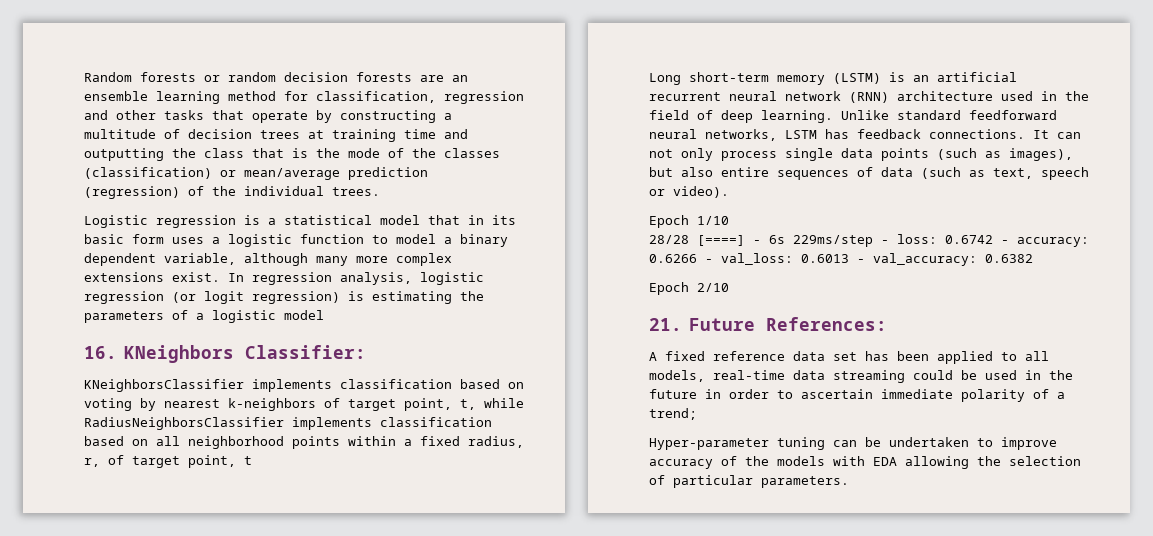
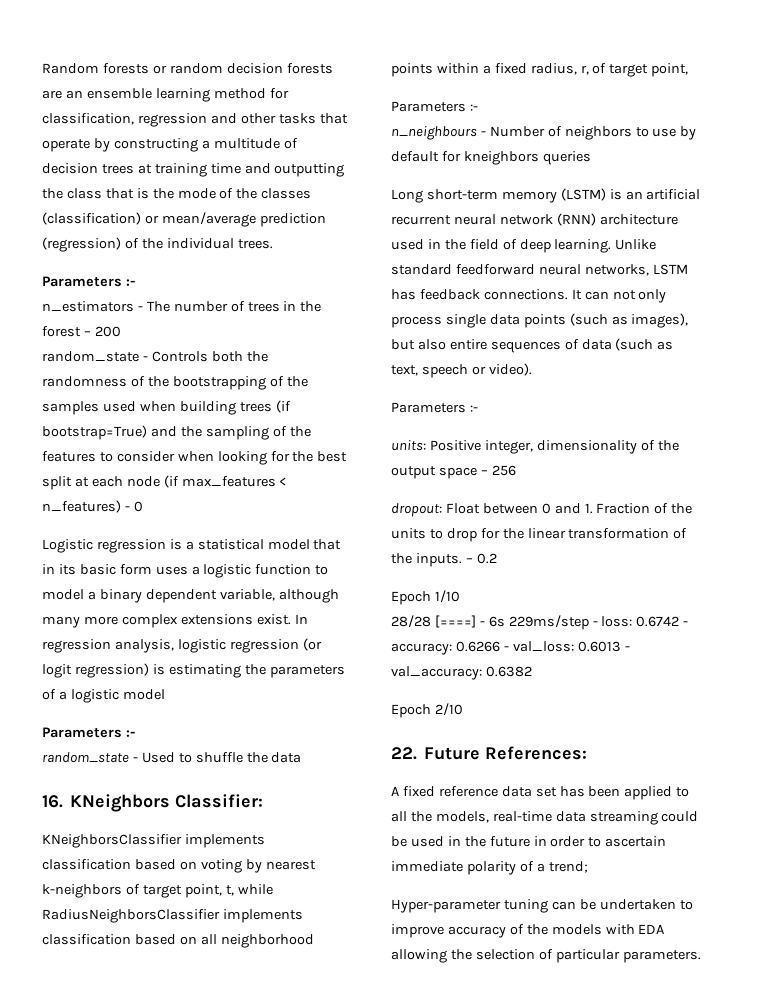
(380, 191) none -> [42,276,135,287] [42,301,322,312] [42,326,121,337] [42,351,268,362] [42,376,308,390] [42,400,291,415] [42,425,311,440] [42,451,348,465] [42,475,288,490] [42,500,143,513] // Parameters :- // n_estimators - The number of trees in the forest – 200 // random_state - Controls both the randomness of the bootstrapping of the samples used when building trees (if bootstrap=True) and the sampling of the features to consider when looking for the best split at each node (if max_features < n_features) - 0
(324, 315) none -> [42,727,135,738] [42,752,302,763] // Parameters :- // random_state - Used to shuffle the data
[244,456,252,465] t -> [391,101,478,112] [391,126,697,140] [391,151,591,165] // Parameters :- // n_neighbours - Number of neighbors to use by default for kneighbors queries
(729, 192) none -> [391,402,478,413] [391,440,679,454] [391,465,516,479] [391,503,693,517] [391,528,688,542] [391,553,497,567] // Parameters :- // units: Positive integer, dimensionality of the output space – 256 // dropout: Float between 0 and 1. Fraction of the units to drop for the linear transformation of the inputs. – 0.2
[649,318,682,331] 21. -> [391,747,417,760] 22.
(1049, 356) none -> [410,811,432,822] the

